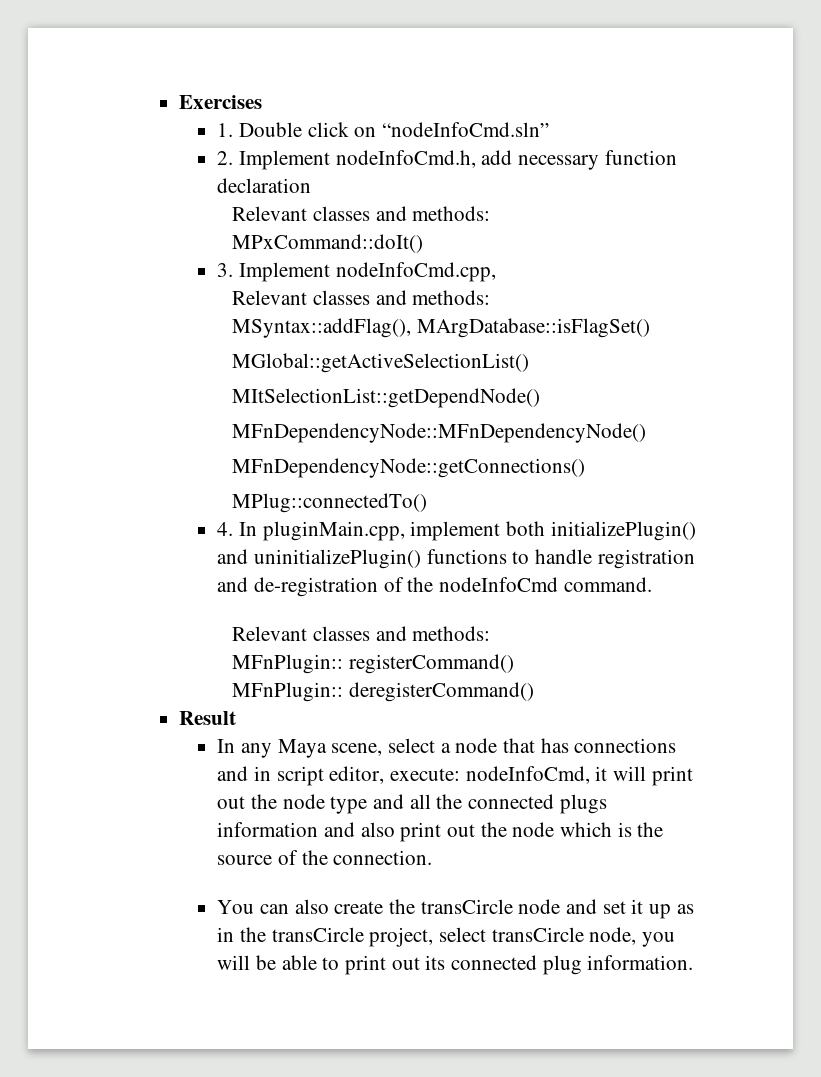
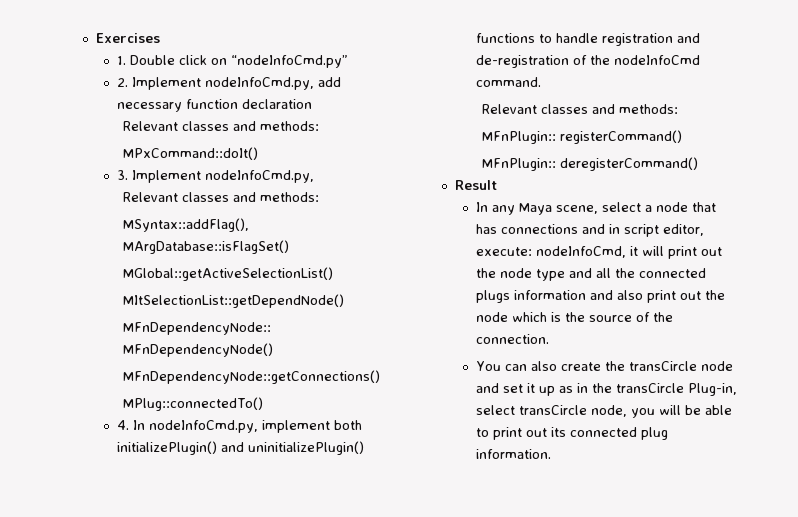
[381,122,549,137] “nodeInfoCmd.sln” -> [231,55,349,68] “nodeInfoCmd.py”
[335,150,476,168] nodeInfoCmd.h, -> [205,77,315,90] nodeInfoCmd.py,
[335,262,496,282] nodeInfoCmd.cpp, -> [205,170,315,183] nodeInfoCmd.py,
[262,521,405,541] pluginMain.cpp, -> [149,420,259,433] nodeInfoCmd.py,
[369,927,434,947] project, -> [688,383,738,396] Plug-in,

